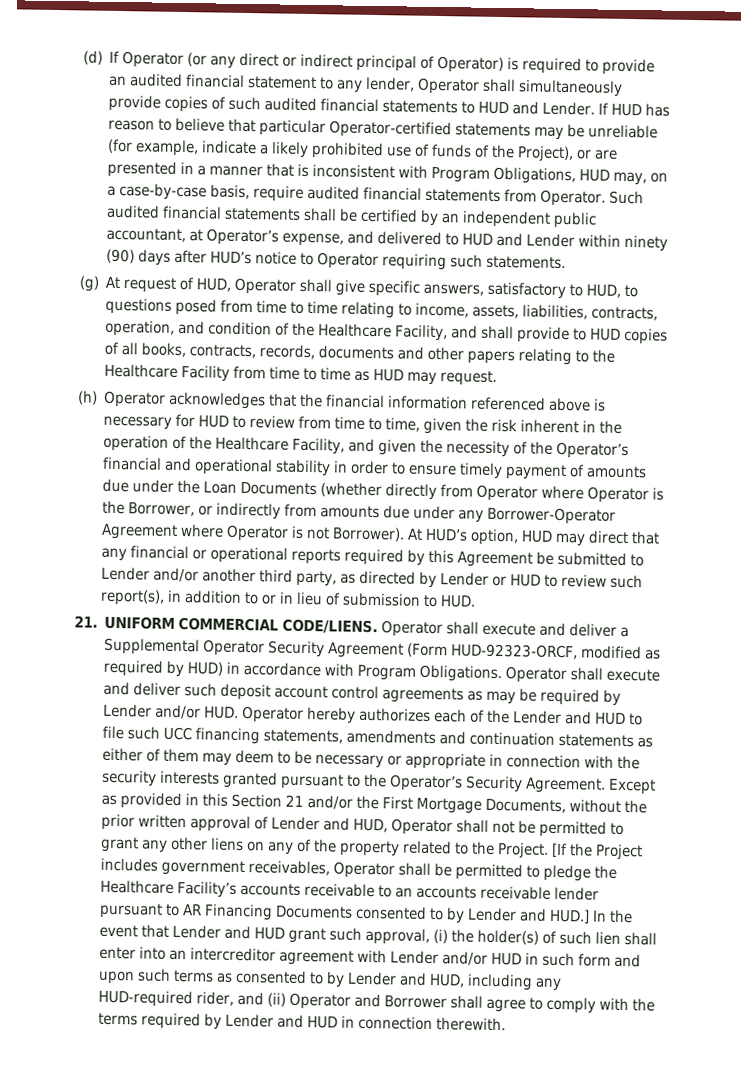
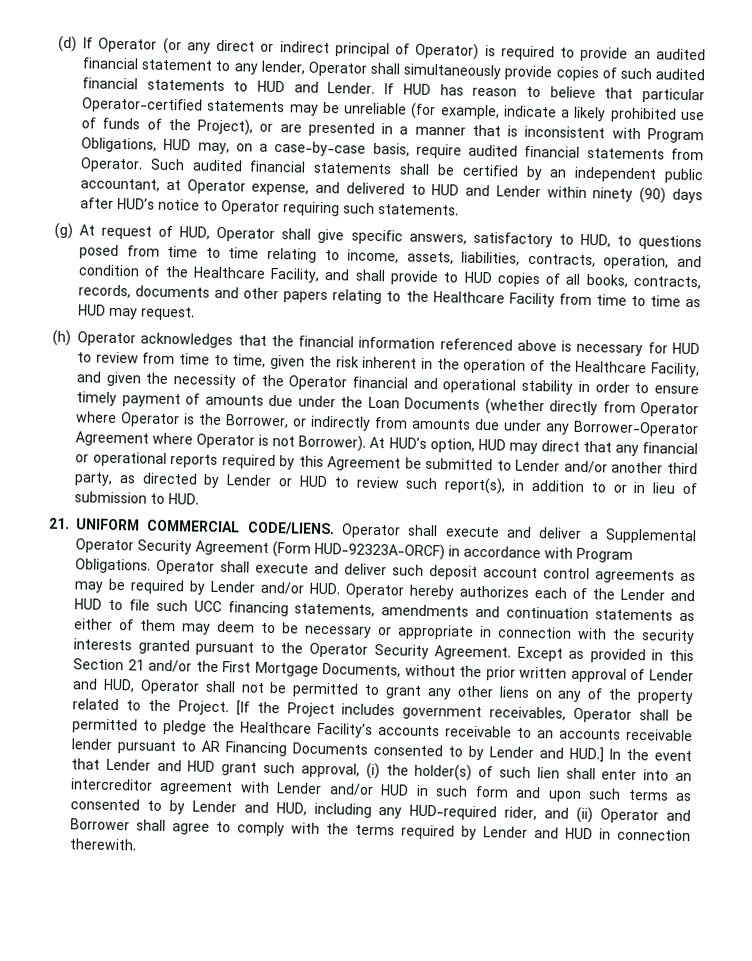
[206,228,280,246] Operator’s -> [186,179,246,195] Operator
[556,441,630,460] Operator’s -> [288,375,348,391] Operator
[451,643,662,660] [103,659,224,678] HUD-92323-ORCF, modified as required by HUD) -> [314,541,445,561] HUD-92323A-ORCF)
[389,774,464,792] Operator’s -> [308,642,368,658] Operator

